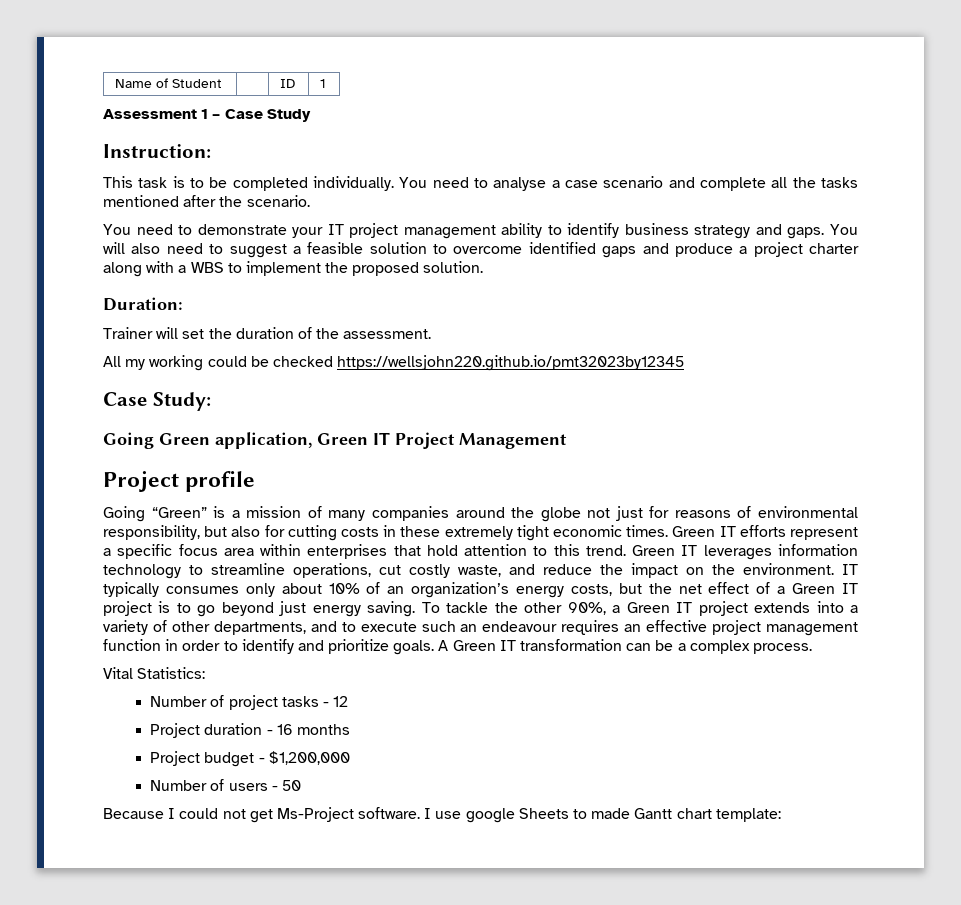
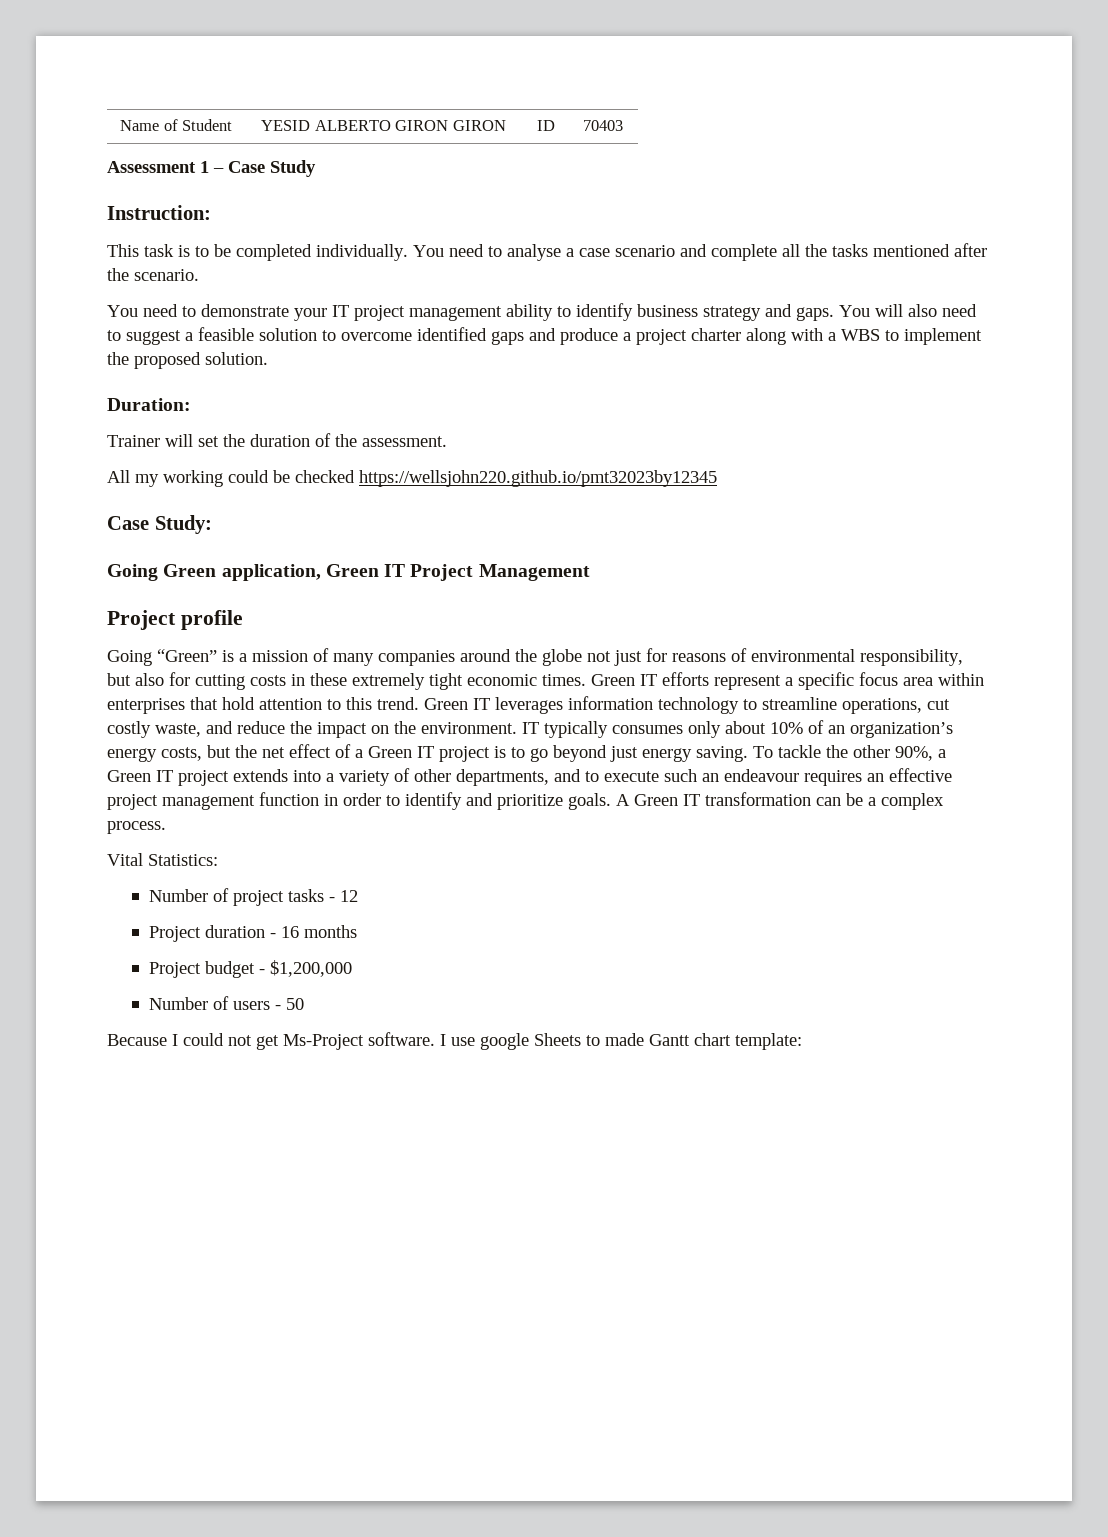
(222, 83) none -> [261,120,506,131] YESID ALBERTO GIRON GIRON
[319,79,326,88] 1 -> [583,120,624,131] 70403

